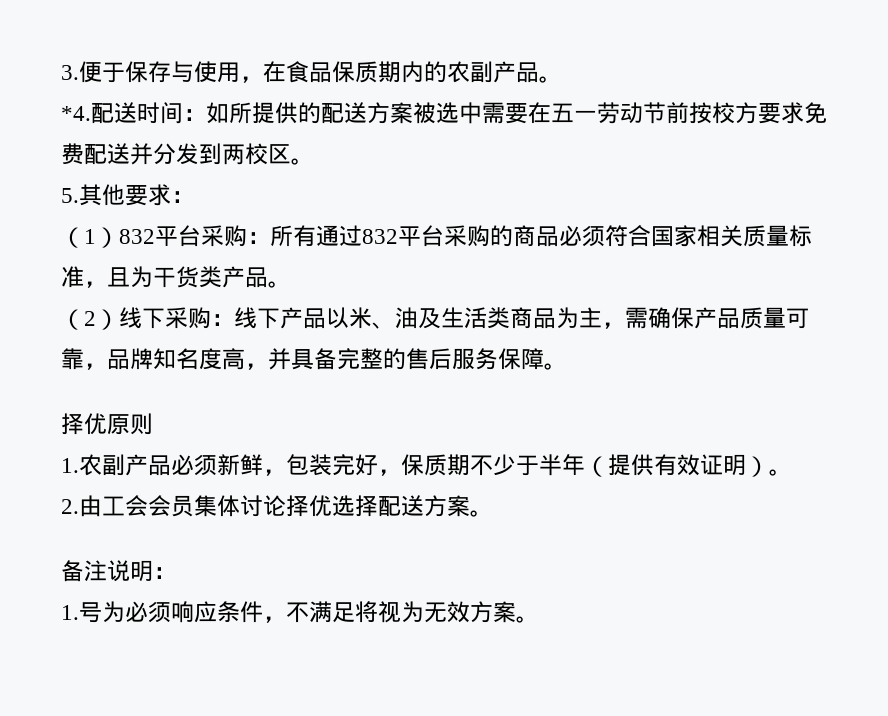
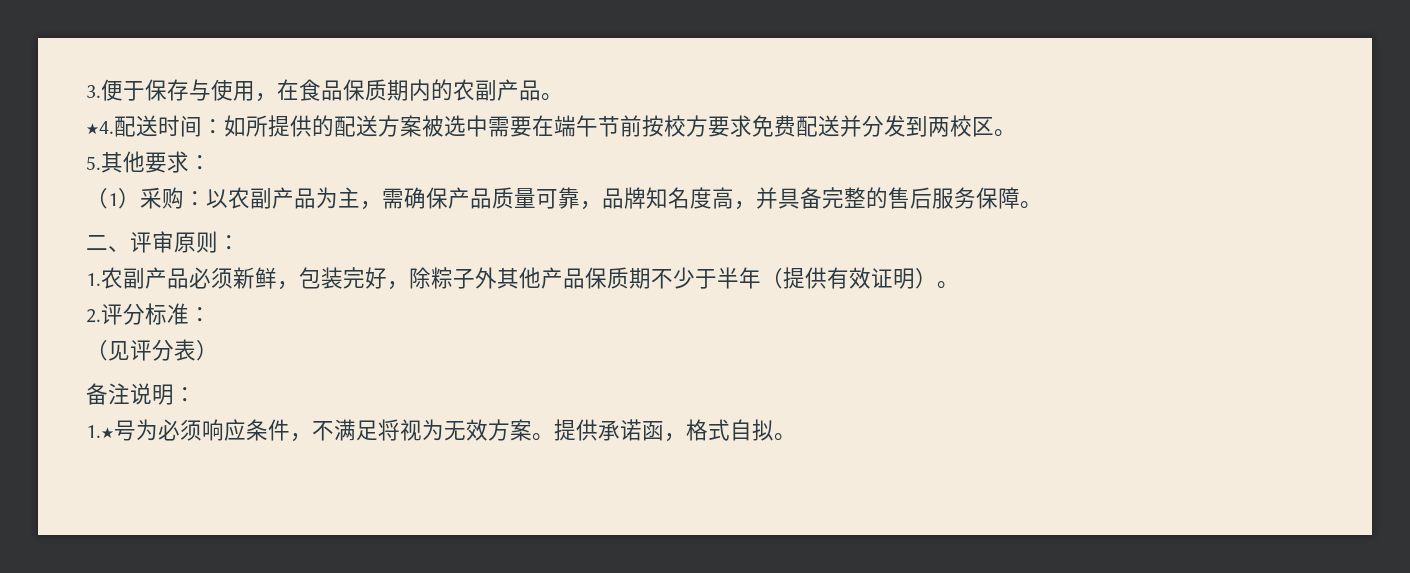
[61,106,91,121] *4. -> [86,121,114,135] ★4.
[551,102,643,124] 五一劳动 -> [554,115,598,137] 端午
[119,225,812,247] [61,266,291,288] [61,307,533,330] 832平台采购：所有通过832平台采购的商品必须符合国家相关质量标准，且为干货类产品。 // （2）线下采购：线下产品以米、油及生活类商 -> [140,187,294,209] 采购：以农副产
[61,413,107,435] 择优 -> [86,231,174,253] 二、评审
(153, 424) none -> [218,235,240,250] ：
(401, 472) none -> [409,267,585,289] 除粽子外其他产品
[79,495,493,517] 由工会会员集体讨论择优选择配送方案。 -> [101,303,211,325] [86,339,218,361] 评分标准： // （见评分表）
[61,605,79,620] 1. -> [86,425,114,439] 1.★
(539, 619) none -> [554,419,796,442] 提供承诺函，格式自拟。

